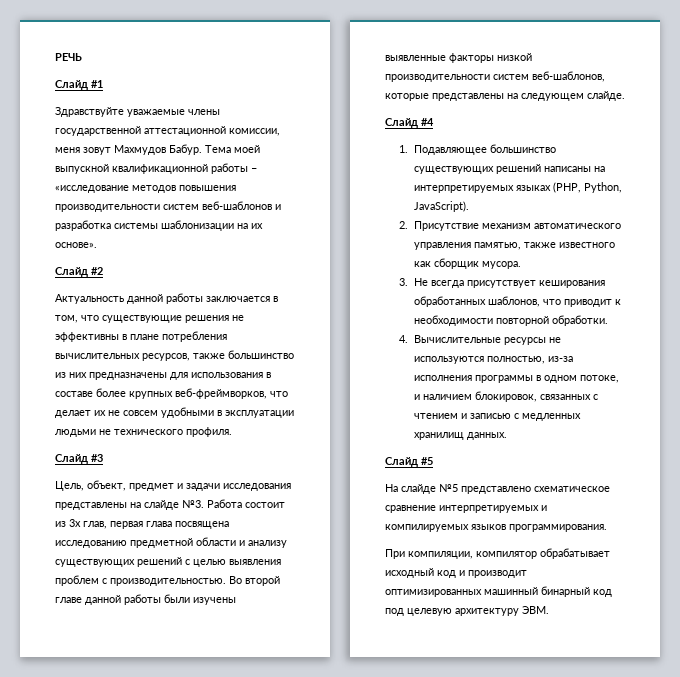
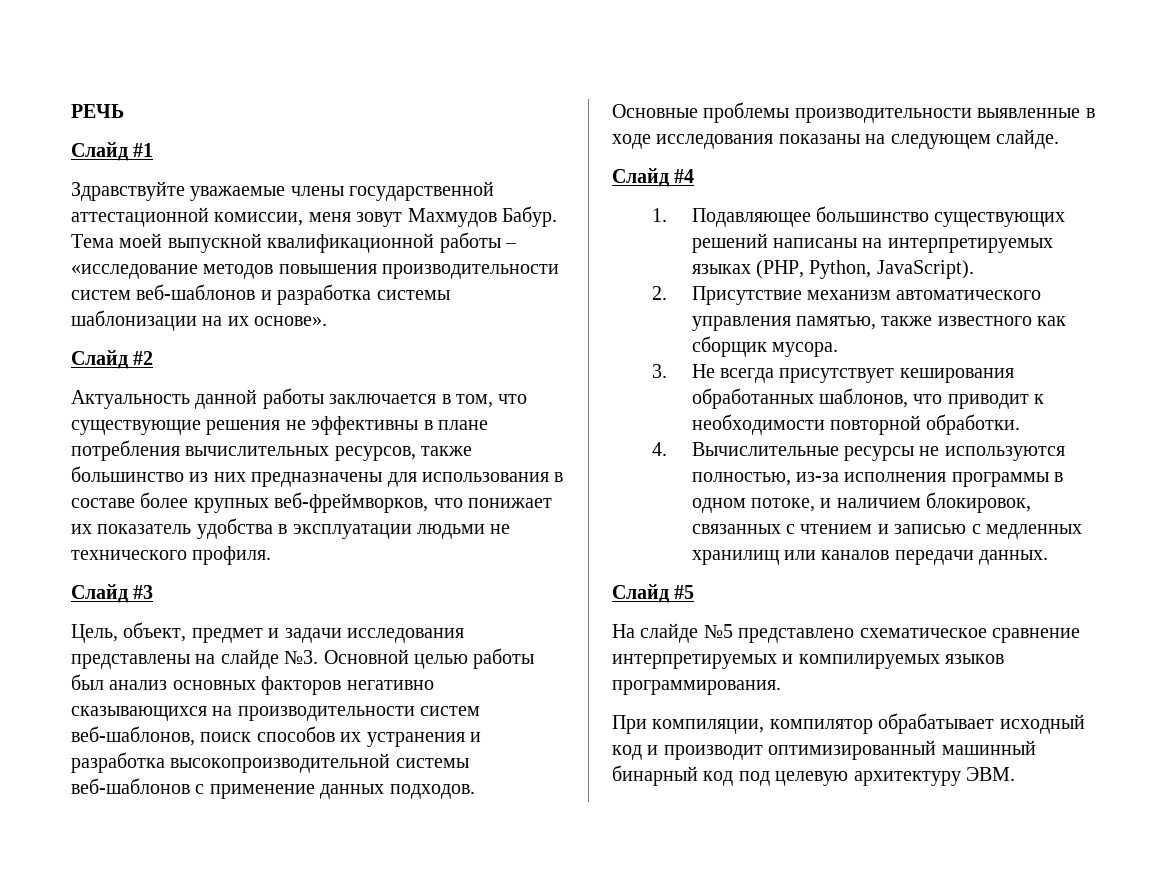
[55,407,214,418] делает их не совсем удобными -> [468,498,552,508] [71,518,273,539] понижает их показатель удобства
[207,499,285,508] [55,519,229,529] [55,537,287,548] [55,557,281,567] [55,575,280,586] [55,594,236,605] [385,53,532,63] [385,71,605,82] [385,93,504,101] Работа состоит из 3х глав, первая глава посвящена исследованию предметной области и анализу существующих решений с целью выявления проблем с производительностью. Во второй главе данной работы были изучены выявленные факторы низкой производительности систем веб-шаблонов, которые представлены -> [323,648,535,669] [71,674,434,695] [71,706,481,721] [71,726,481,747] [71,752,469,773] [71,778,475,799] [612,102,1095,123] [612,134,860,149] Основной целью работы был анализ основных факторов негативно сказывающихся на производительности систем веб-шаблонов, поиск способов их устранения и разработка высокопроизводительной системы веб-шаблонов с применение данных подходов. Основные проблемы производительности выявленные в ходе исследования показаны
(464, 436) none -> [783,550,974,565] или каналов передачи
[385,589,482,597] оптимизированных -> [768,740,937,760] оптимизированный

